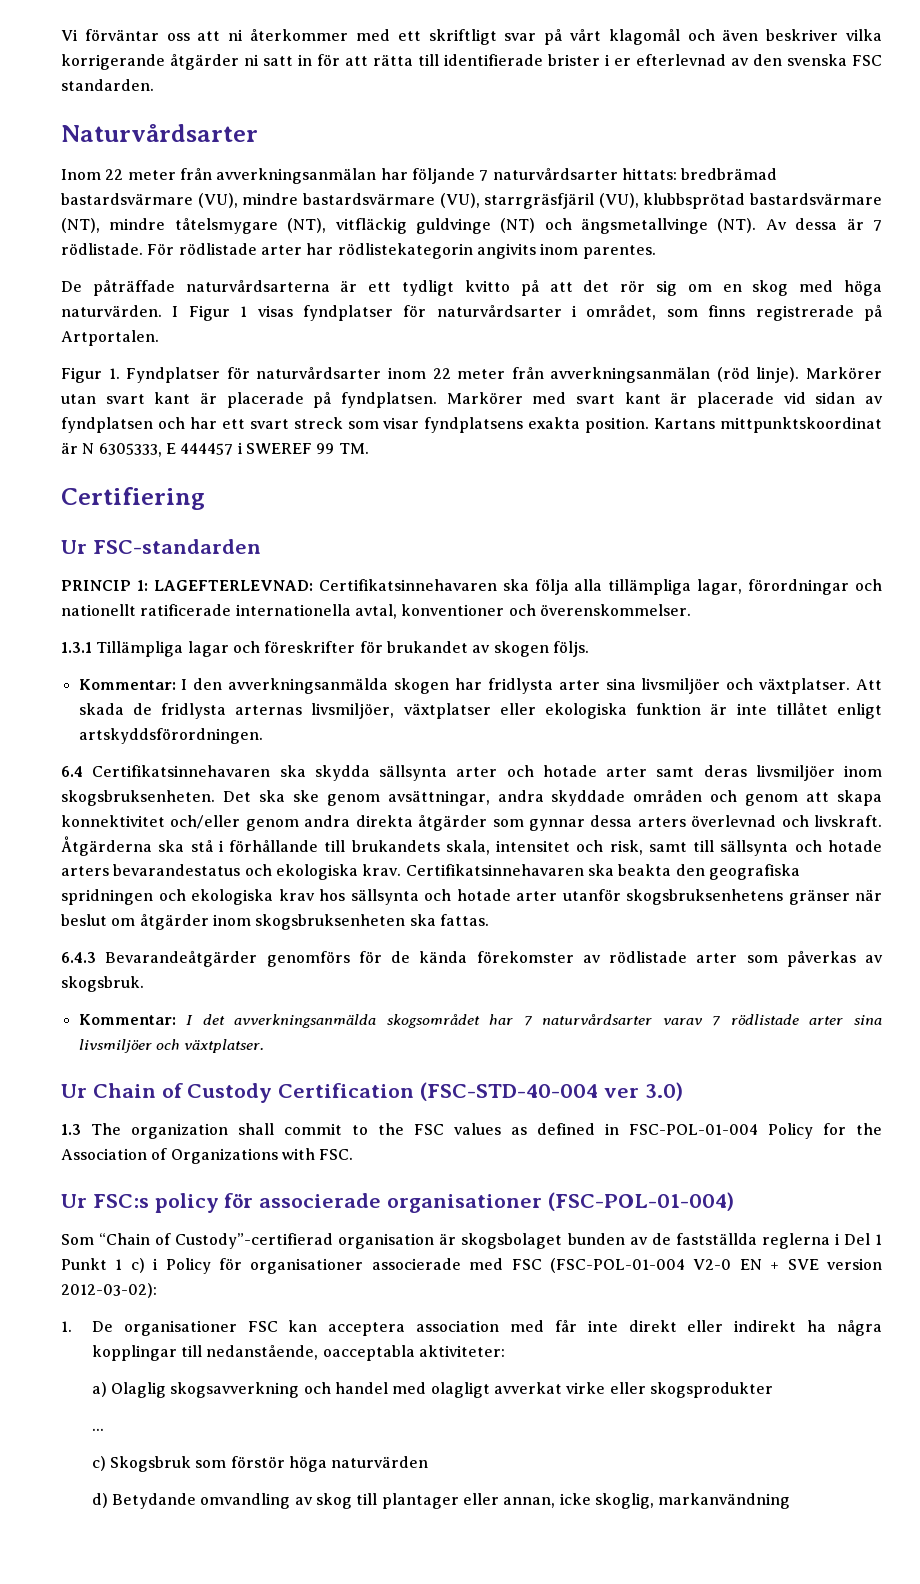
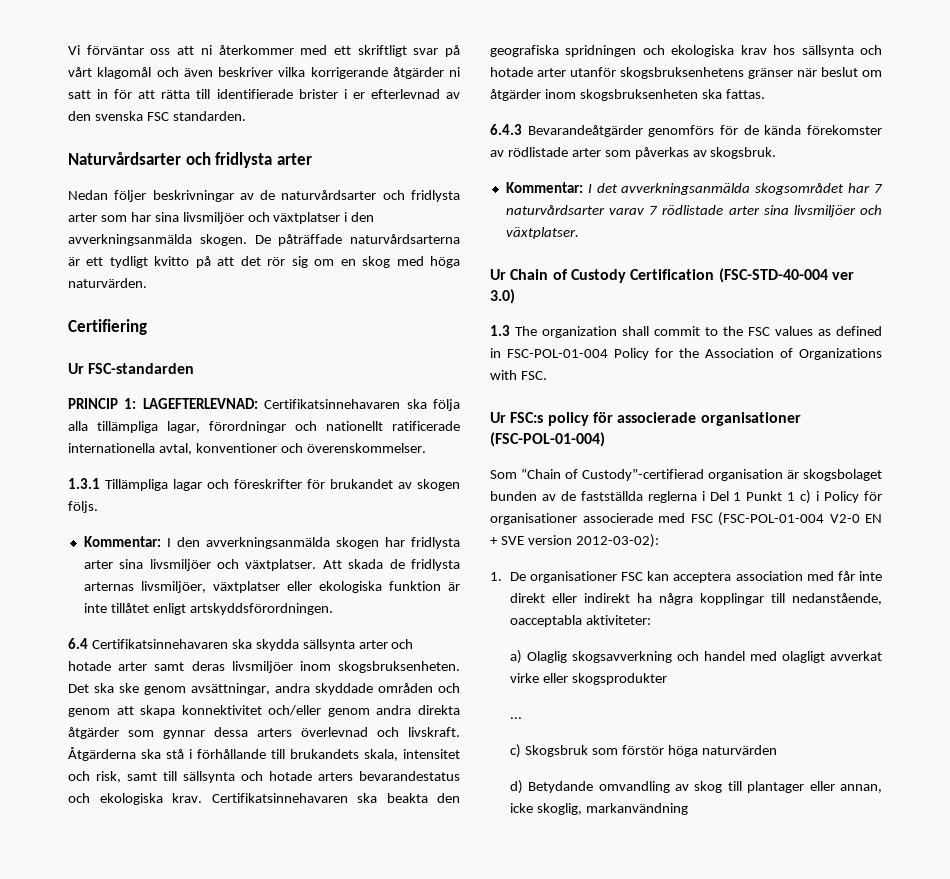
[61,168,778,184] [61,193,882,209] [61,218,882,234] [61,243,656,259] // Inom 22 meter från avverkningsanmälan har följande 7 naturvårdsarter hittats: bredbrämad bastardsvärmare (VU), mindre bastardsvärmare (VU), starrgräsfjäril (VU), klubbsprötad bastardsvärmare (NT), mindre tåtelsmygare (NT), vitfläckig guldvinge (NT) och ängsmetallvinge (NT). Av dessa är 7 rödlistade. För rödlistade arter har rödlistekategorin angivits inom parentes. // -> [185,152,312,168] [68,190,460,202] [68,212,375,224] [68,234,247,246] och fridlysta arter // Nedan följer beskrivningar av de naturvårdsarter och fridlysta arter som har sina livsmiljöer och växtplatser i den avverkningsanmälda skogen.
[172,305,882,321] [61,330,159,346] [61,367,883,383] [61,392,883,408] [61,417,882,433] [61,442,369,457] I Figur 1 visas fyndplatser för naturvårdsarter i området, som finns registrerade på Artportalen. // Figur 1. Fyndplatser för naturvårdsarter inom 22 meter från avverkningsanmälan (röd linje). Markörer utan svart kant är placerade på fyndplatsen. Markörer med svart kant är placerade vid sidan av fyndplatsen och har ett svart streck som visar fyndplatsens exakta position. Kartans mittpunktskoordinat är N 6305333, E 444457 i SWEREF 99 TM. -> (147, 283) none

